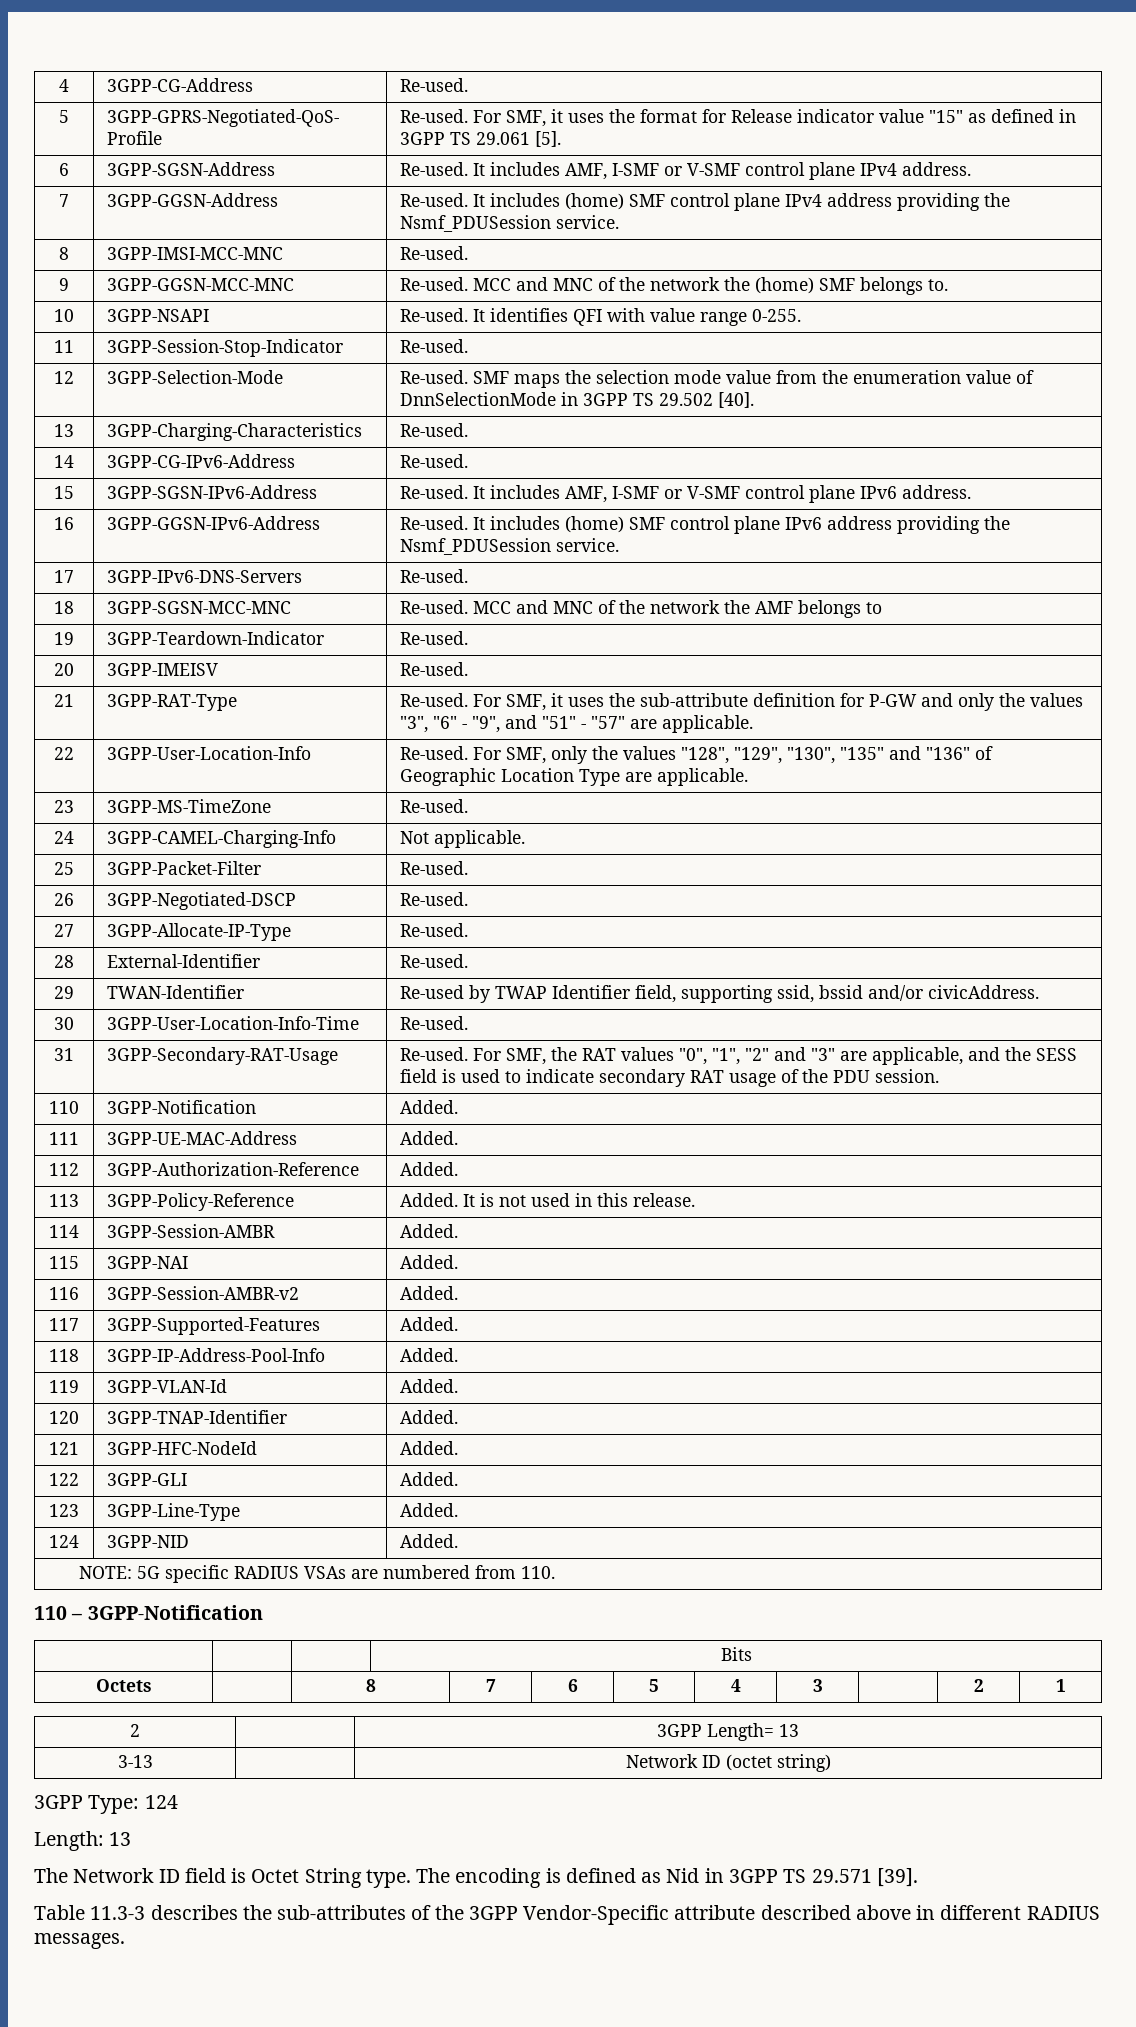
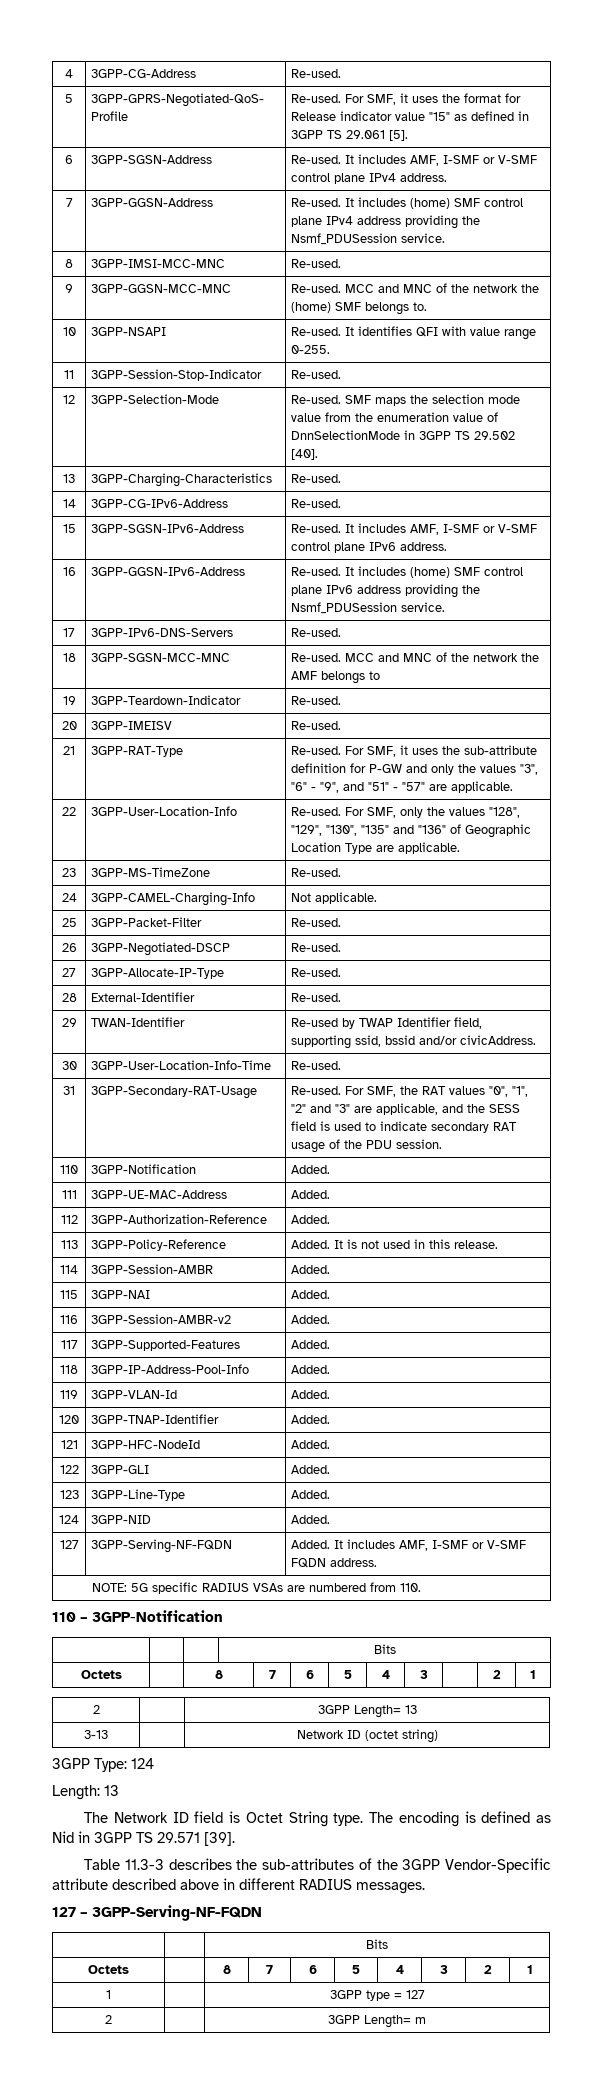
(459, 1541) none -> [59,1540,79,1549] [91,1539,233,1553] [291,1539,527,1551] [291,1558,378,1568] // 127 | 3GPP-Serving-NF-FQDN | Added. It includes AMF, I-SMF or V-SMF FQDN address.
(125, 1941) none -> [52,1905,262,1921] [366,1939,388,1949] [88,1965,129,1974] [222,1965,231,1974] [266,1965,273,1974] [308,1965,317,1974] [352,1965,360,1974] [395,1965,404,1974] [439,1965,448,1974] [483,1965,492,1974] [526,1965,533,1974] [106,1990,111,1999] [329,1990,425,2001] [105,2015,112,2024] [328,2015,426,2028] // 127 – 3GPP-Serving-NF-FQDN // | | Bits // Octets | | 8 | 7 | 6 | 5 | 4 | 3 | 2 | 1 // 1 | | 3GPP type = 127 // 2 | | 3GPP Length= m

